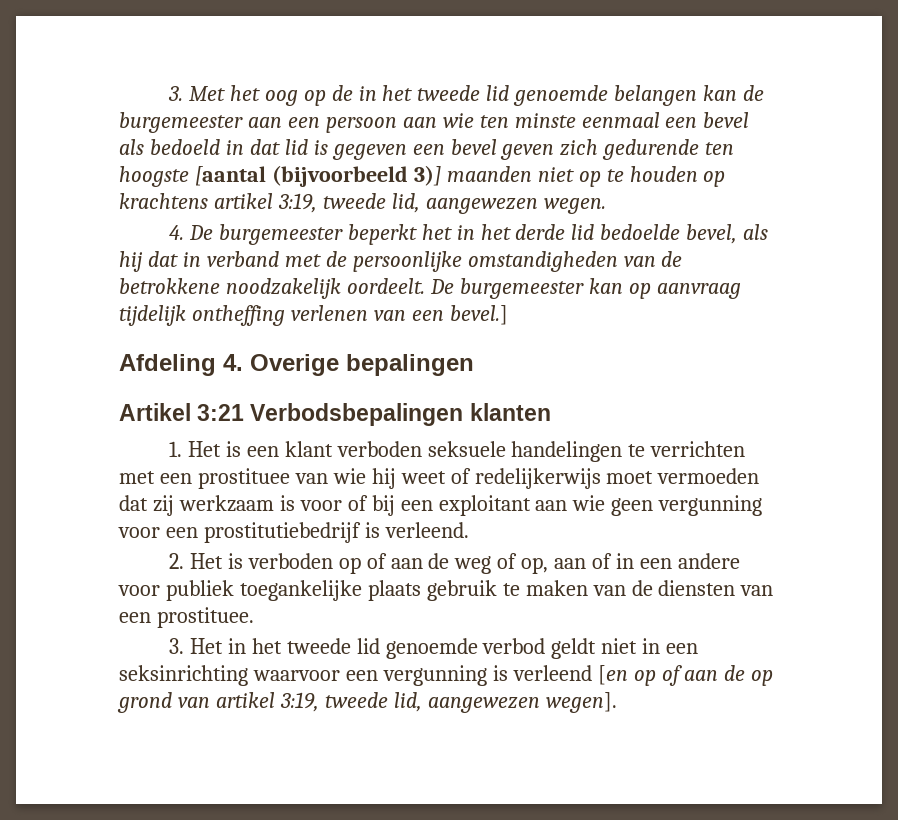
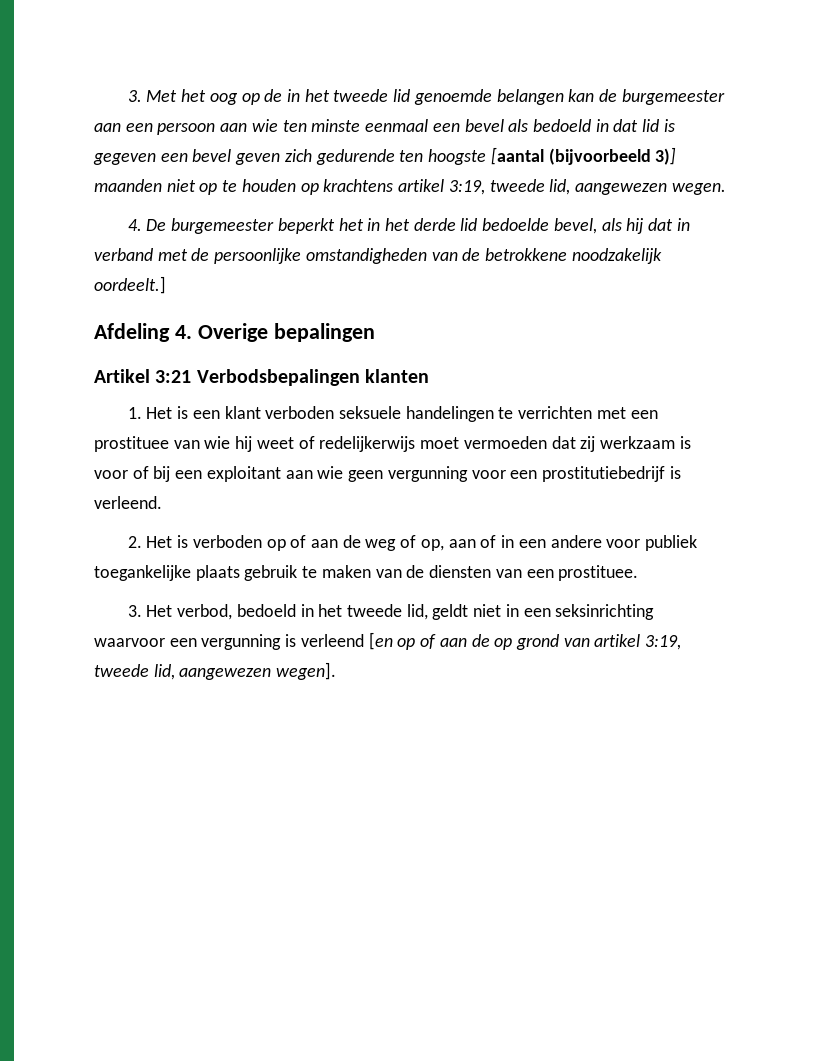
[346,278,741,299] [119,305,508,326] oordeelt. De burgemeester kan op aanvraag tijdelijk ontheffing verlenen van een bevel.] -> [94,276,166,294] oordeelt.]
[227,638,546,659] in het tweede lid genoemde verbod -> [177,604,428,620] verbod, bedoeld in het tweede lid,

